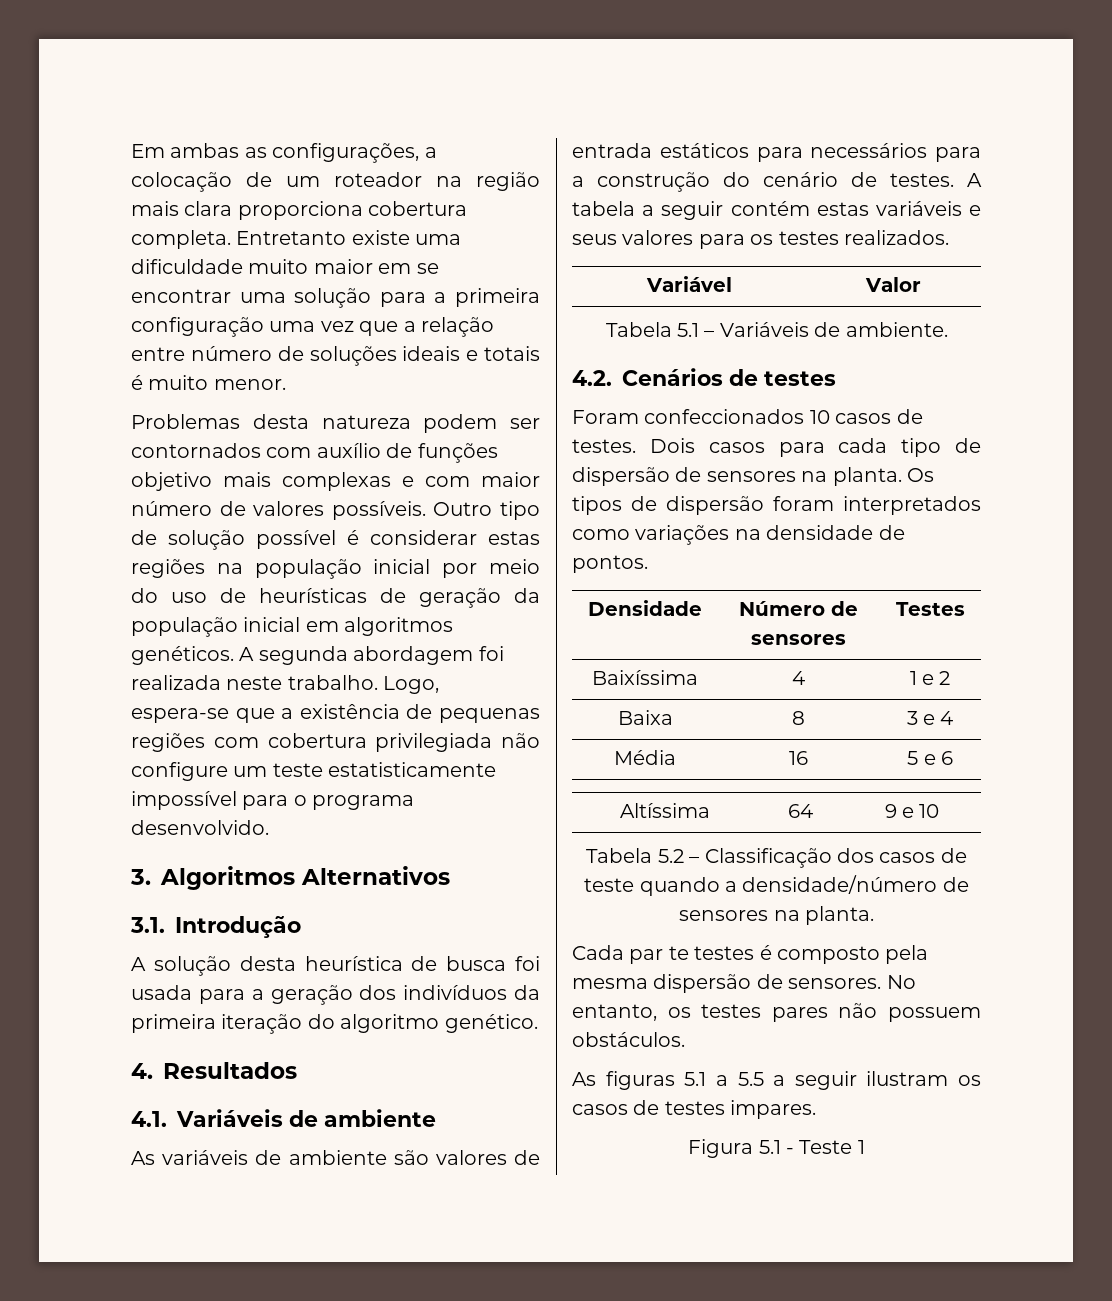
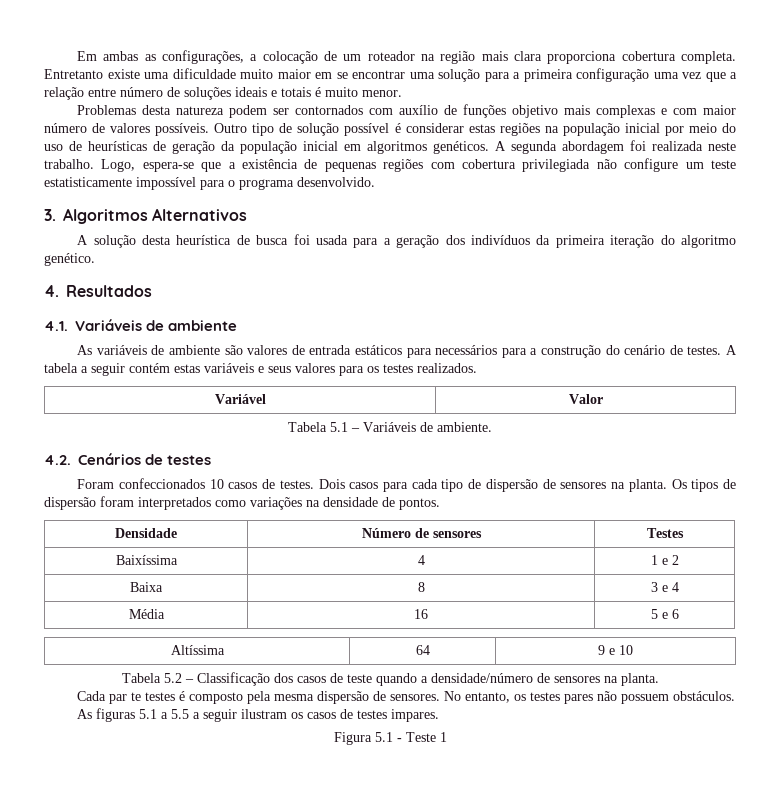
[130,915,301,938] // 3.1. Introdução -> (248, 214) none

